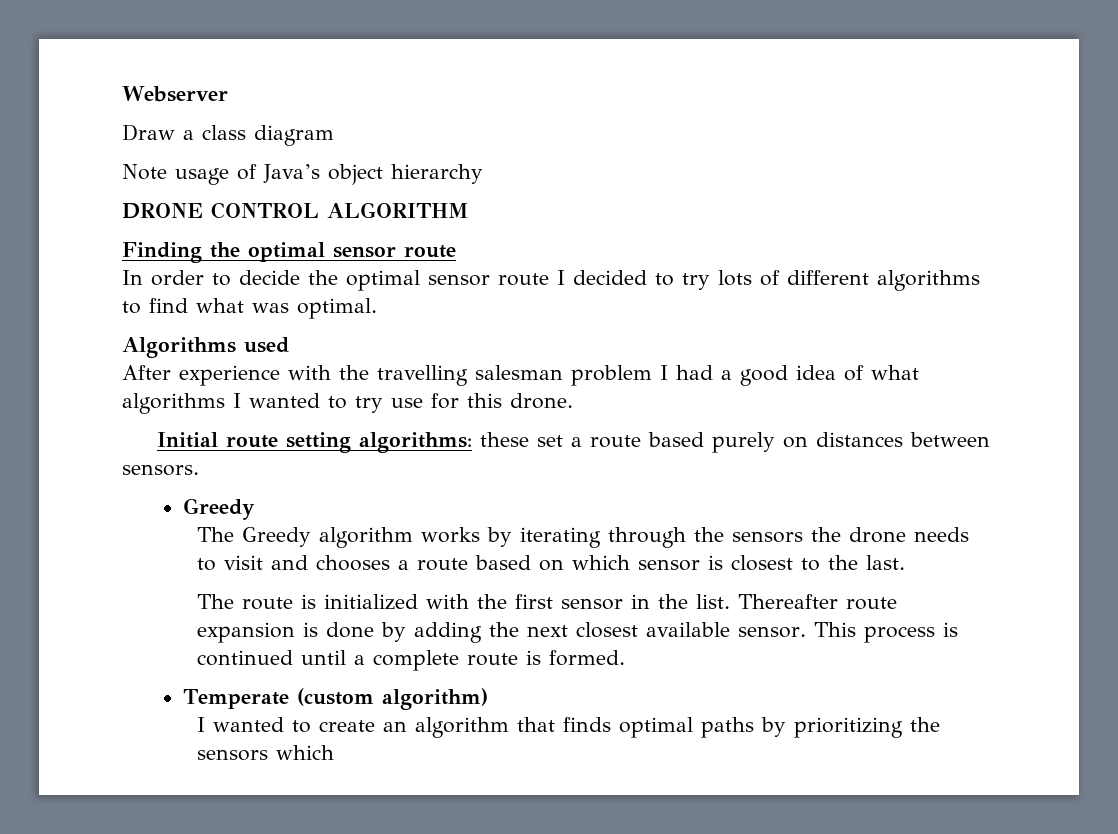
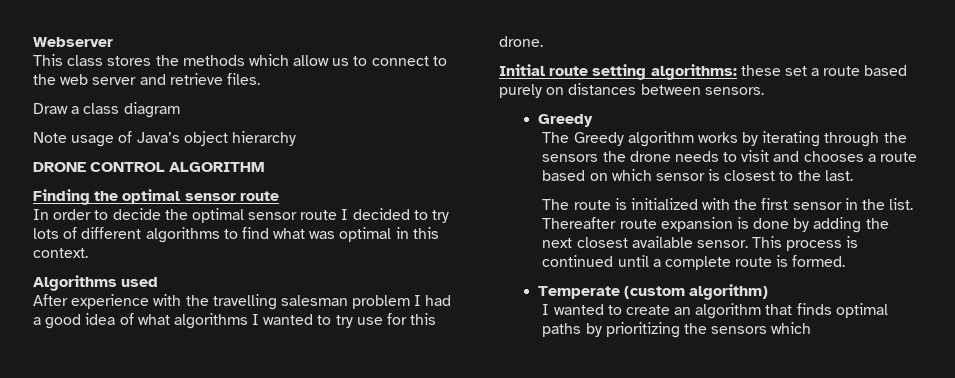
(228, 94) none -> [33,54,447,66] [33,73,260,85] // This class stores the methods which allow us to connect to the web server and retrieve files.
[297,298,377,319] optimal. -> [339,227,439,242] [33,248,88,258] optimal in this context.

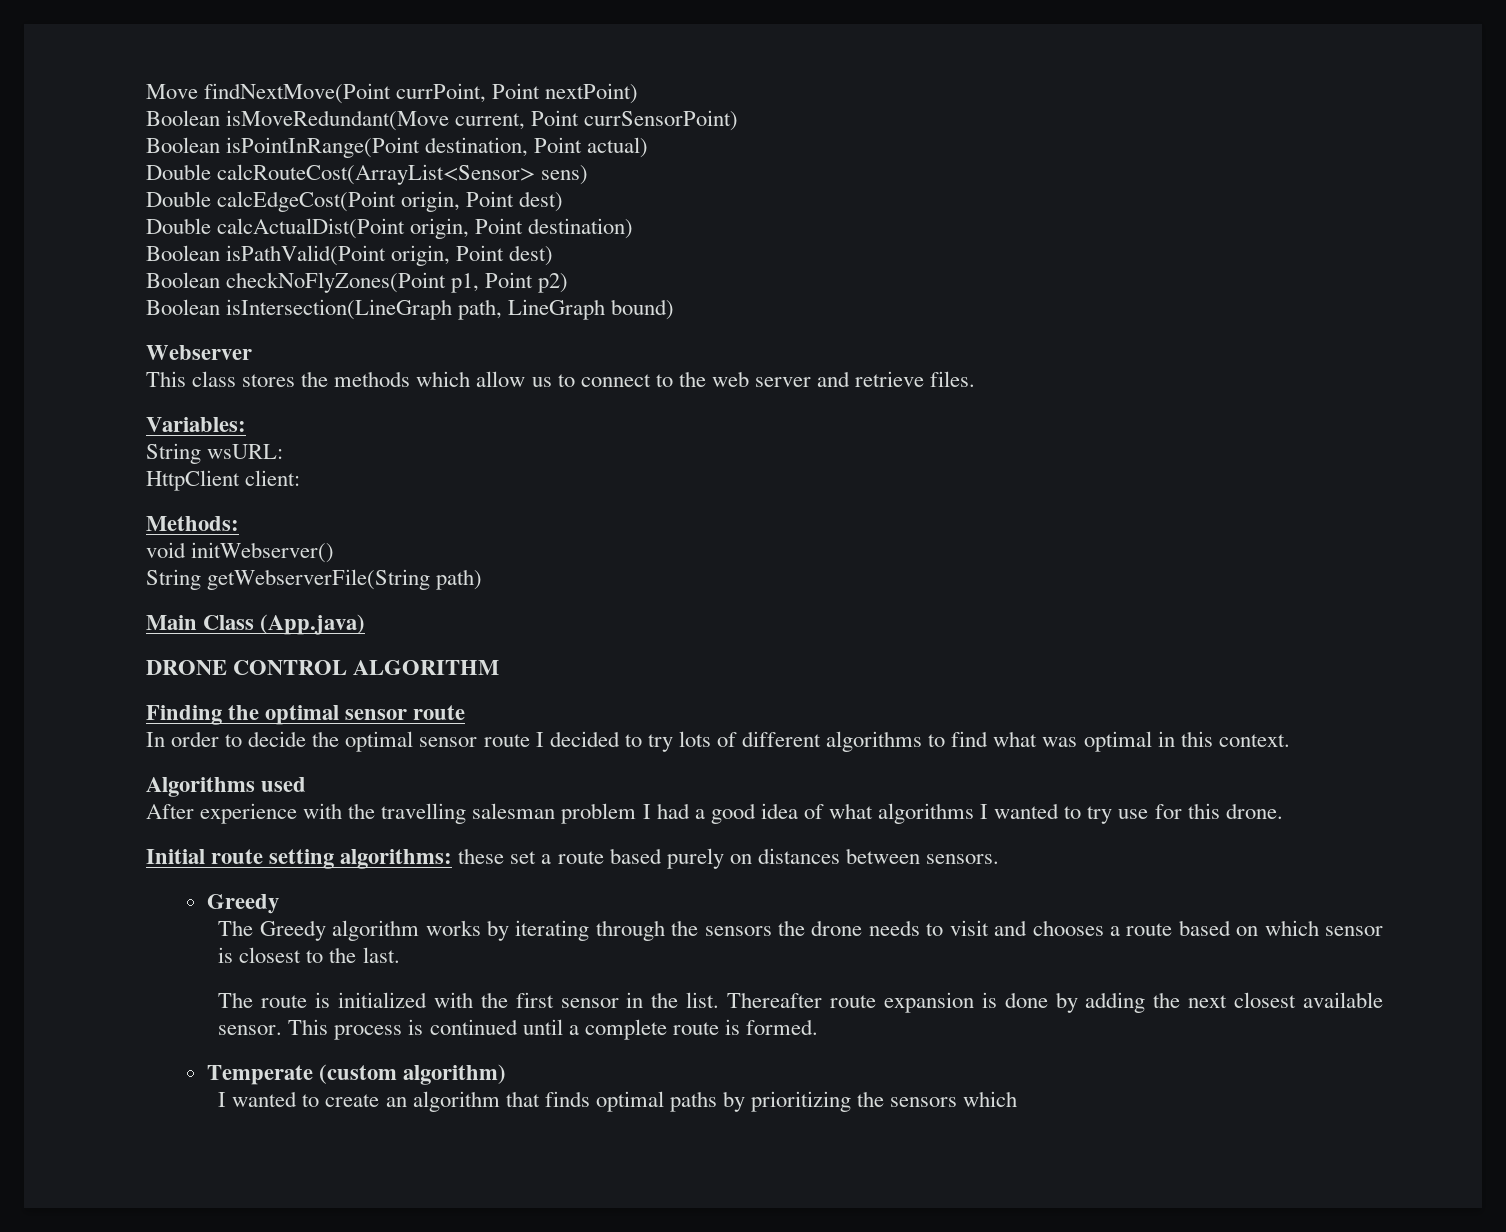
(33, 42) none -> [146,83,639,104] [146,110,739,131] [146,137,649,158] [146,164,589,185] [146,191,564,212] [146,218,634,239] [146,245,554,266] [146,272,569,293] [146,299,675,320] Move findNextMove(Point currPoint, Point nextPoint) // Boolean isMoveRedundant(Move current, Point currSensorPoint) // Boolean isPointInRange(Point destination, Point actual) // Double calcRouteCost(ArrayList<Sensor> sens) // Double calcEdgeCost(Point origin, Point dest) // Double calcActualDist(Point origin, Point destination) // Boolean isPathValid(Point origin, Point dest) // Boolean checkNoFlyZones(Point p1, Point p2) // Boolean isIntersection(LineGraph path, LineGraph bound) //
[33,102,180,118] [33,131,296,147] Draw a class diagram // Note usage of Java’s object hierarchy -> [146,417,246,432] [146,443,284,464] [146,470,301,491] [146,516,239,531] [146,542,335,563] [146,569,483,590] [146,614,366,635] Variables: // String wsURL: // HttpClient client: // Methods: // void initWebserver() // String getWebserverFile(String path) // Main Class (App.java)

